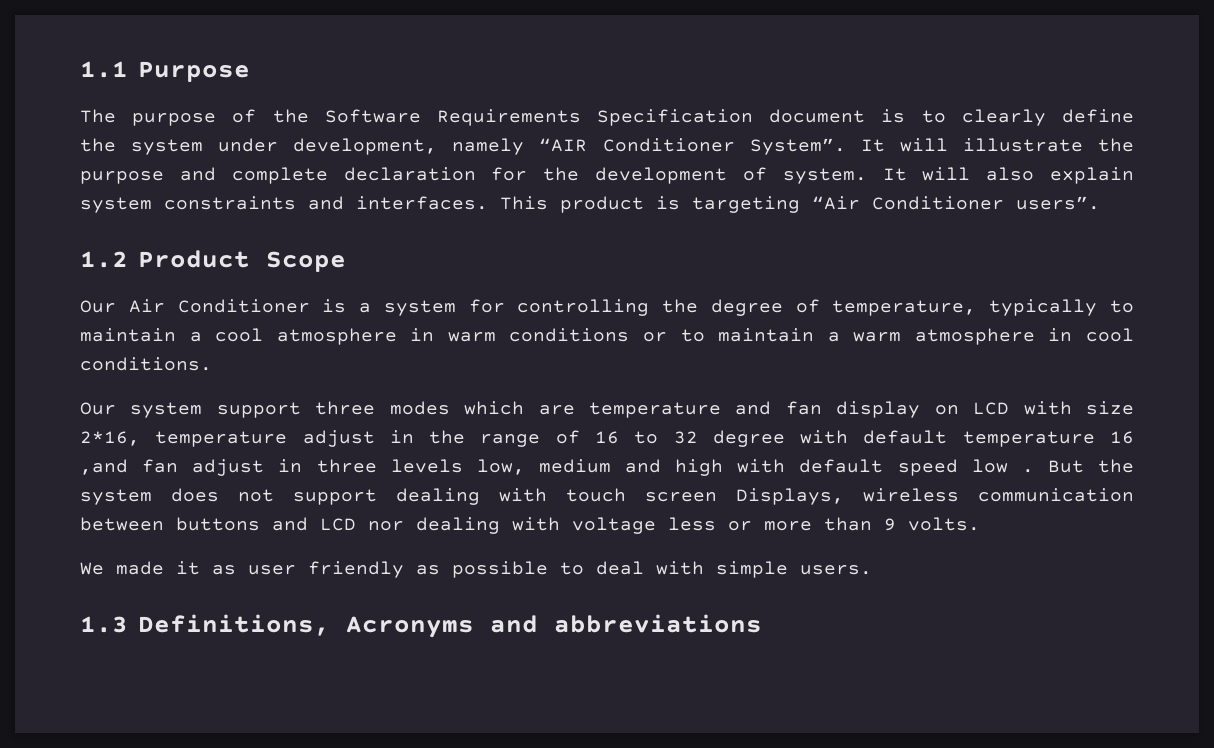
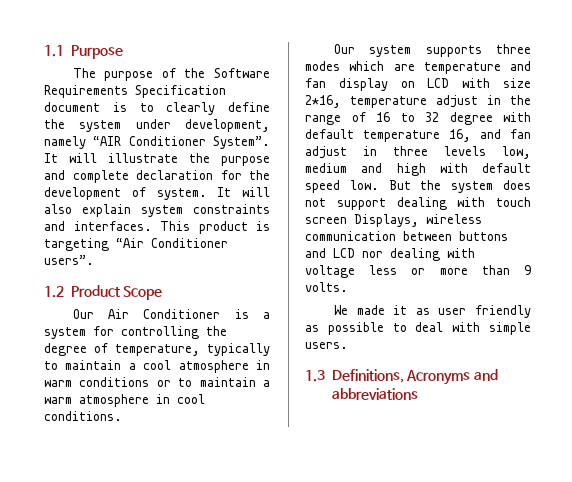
[216,402,301,418] support -> [425,45,482,57] supports
[1110,431,1135,444] [80,459,128,475] 16 ,and -> [449,129,501,142] 16, and
[971,459,1034,473] low . -> [349,180,379,190] low.

